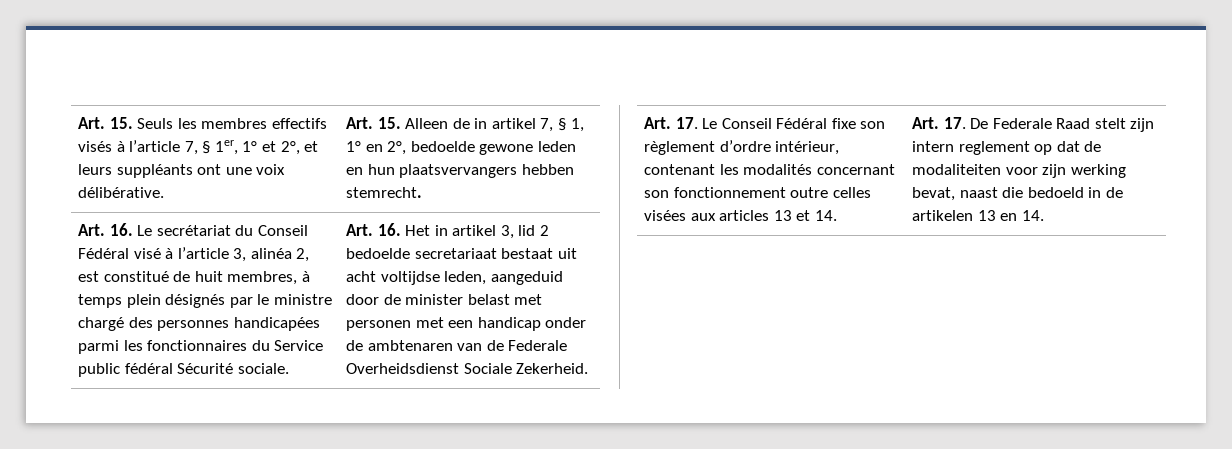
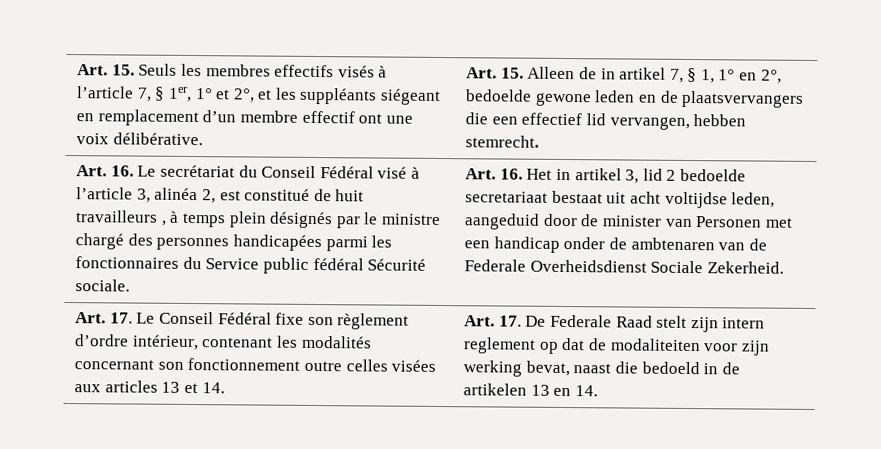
[77,164,193,178] leurs suppléants -> [274,87,442,105] [76,109,355,127] les suppléants siégeant en remplacement d’un membre effectif
[367,164,518,178] hun plaatsvervangers -> [659,90,805,108] [465,112,690,130] de plaatsvervangers die een effectief lid vervangen,
[227,271,298,285] membres, -> [76,210,167,226] travailleurs ,
[467,294,543,305] [345,320,411,331] belast met personen -> [664,216,763,228] van Personen

